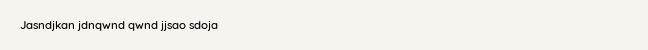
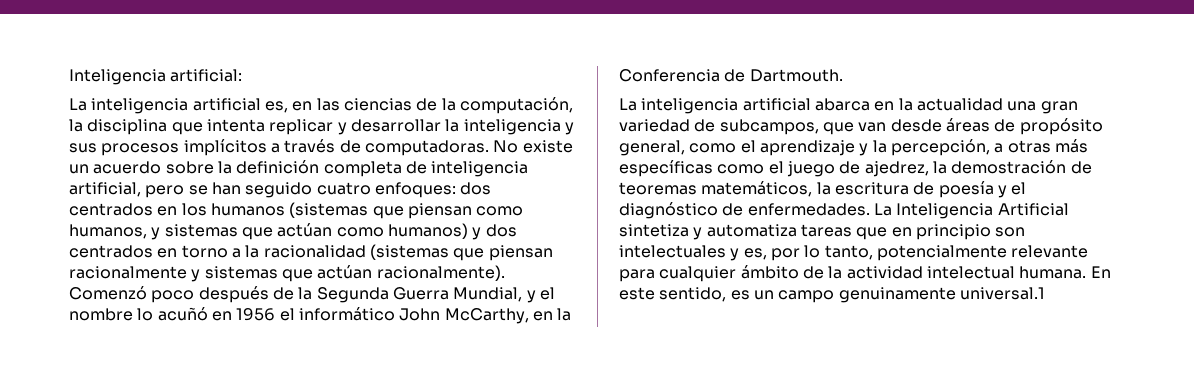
[20,21,219,31] Jasndjkan jdnqwnd qwnd jjsao sdoja -> [69,69,243,85] [69,97,573,114] [69,119,574,135] [69,139,573,156] [69,160,529,177] [69,182,492,198] [69,202,524,219] [69,223,517,240] [69,244,553,261] [69,265,505,282] [69,286,555,303] [69,307,572,324] [619,69,843,82] [619,98,1078,114] [619,118,1103,135] [619,139,1088,156] [619,160,1092,177] [619,181,1027,198] [619,202,1069,219] [619,224,1026,240] [619,245,1089,261] [619,265,1111,282] [619,287,1045,303] Inteligencia artificial: // La inteligencia artificial es, en las ciencias de la computación, la disciplina que intenta replicar y desarrollar la inteligencia y sus procesos implícitos a través de computadoras. No existe un acuerdo sobre la definición completa de inteligencia artificial, pero se han seguido cuatro enfoques: dos centrados en los humanos (sistemas que piensan como humanos, y sistemas que actúan como humanos) y dos centrados en torno a la racionalidad (sistemas que piensan racionalmente y sistemas que actúan racionalmente). Comenzó poco después de la Segunda Guerra Mundial, y el nombre lo acuñó en 1956 el informático John McCarthy, en la Conferencia de Dartmouth. // La inteligencia artificial abarca en la actualidad una gran variedad de subcampos, que van desde áreas de propósito general, como el aprendizaje y la percepción, a otras más específicas como el juego de ajedrez, la demostración de teoremas matemáticos, la escritura de poesía y el diagnóstico de enfermedades. La Inteligencia Artificial sintetiza y automatiza tareas que en principio son intelectuales y es, por lo tanto, potencialmente relevante para cualquier ámbito de la actividad intelectual humana. En este sentido, es un campo genuinamente universal.1

